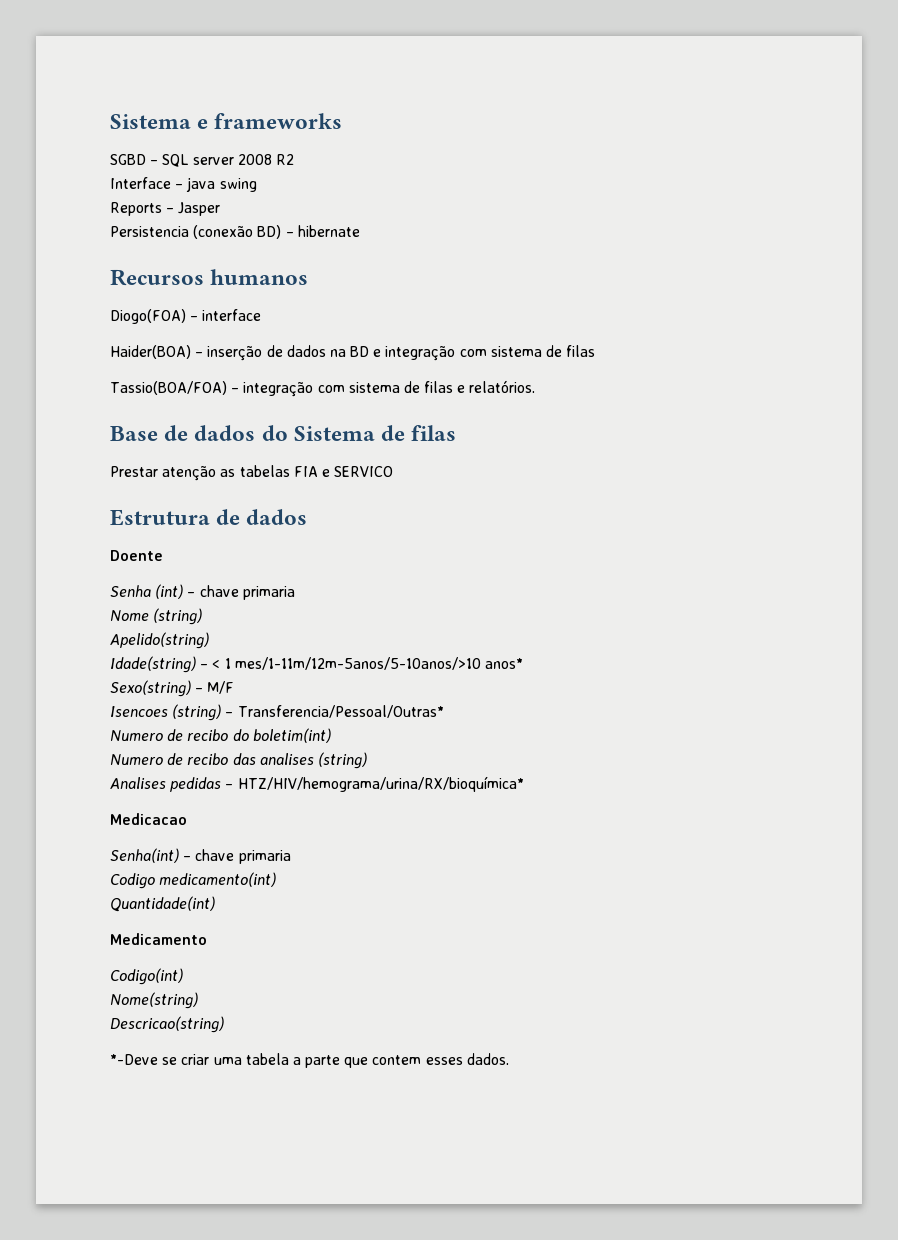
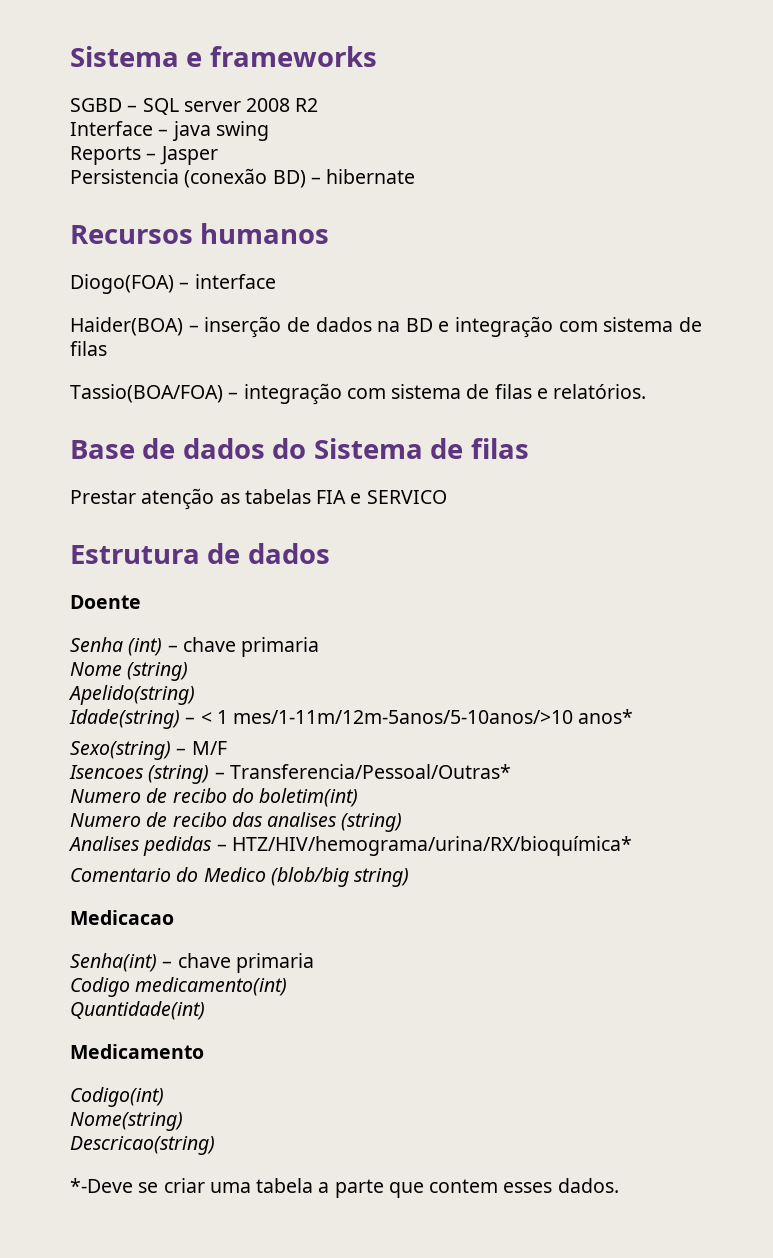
(524, 784) none -> [70,867,410,887] // Comentario do Medico (blob/big string)

